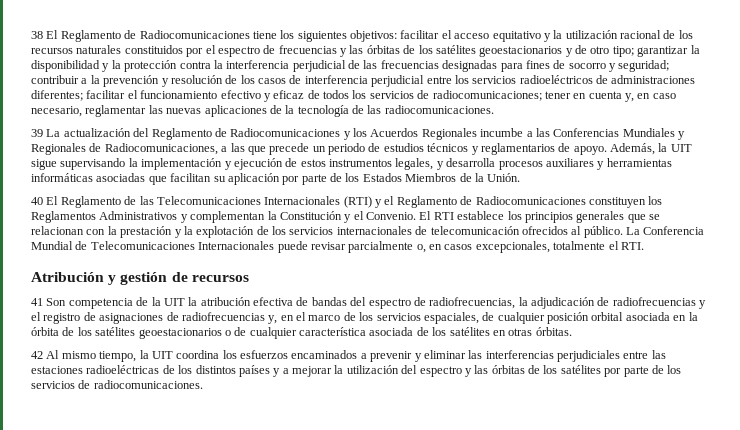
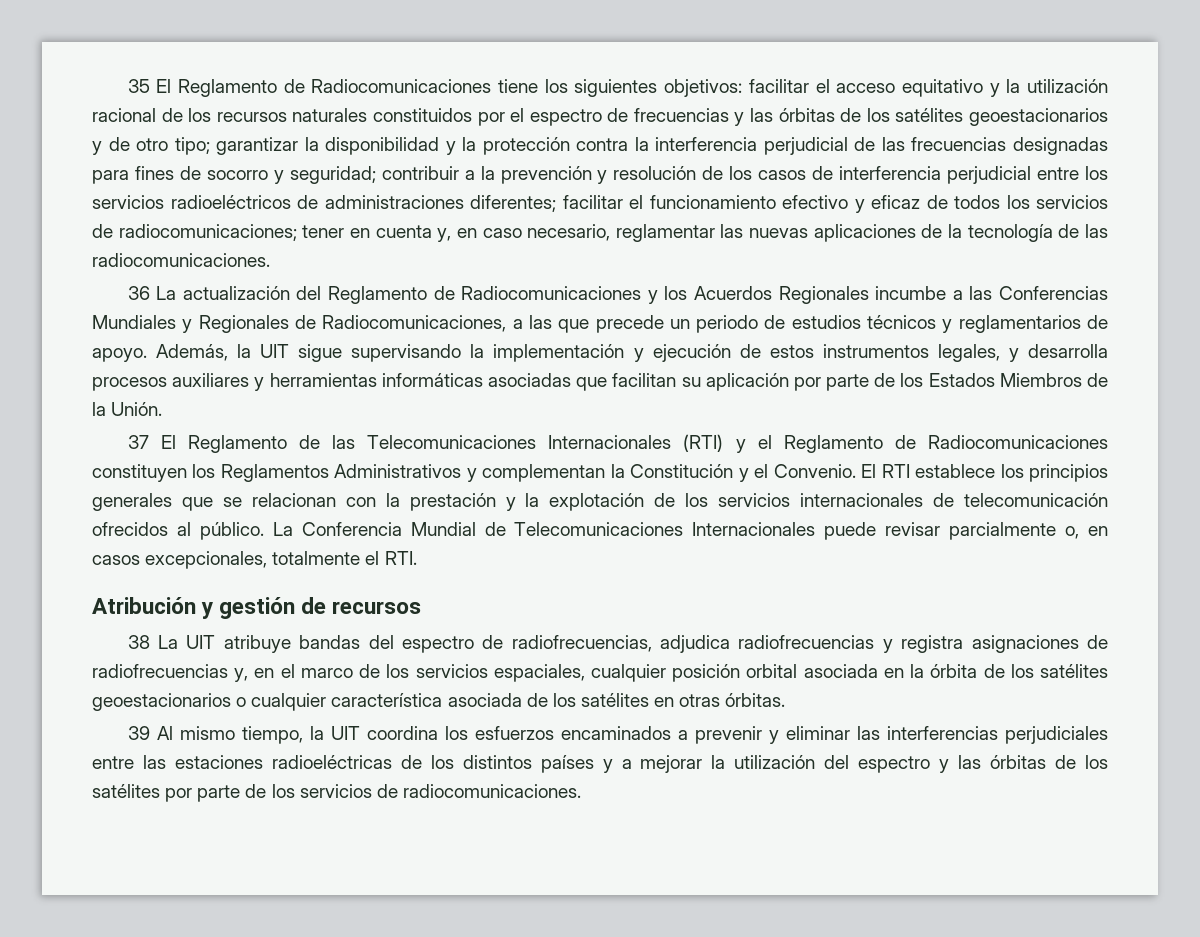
[31,31,43,39] 38 -> [127,79,150,93] 35
[31,129,43,137] 39 -> [127,286,150,300] 36
[31,197,43,205] 40 -> [127,435,149,449] 37
[31,297,309,309] 41 Son competencia de la UIT la atribución efectiva de -> [127,635,291,653] 38 La UIT atribuye
[518,297,707,309] [31,312,96,324] la adjudicación de radiofrecuencias y el registro de -> [660,635,964,653] adjudica radiofrecuencias y registra
[482,312,495,321] de -> (585, 673) none
[234,327,247,336] de -> (247, 702) none
[31,351,43,359] 42 -> [127,726,150,740] 39

